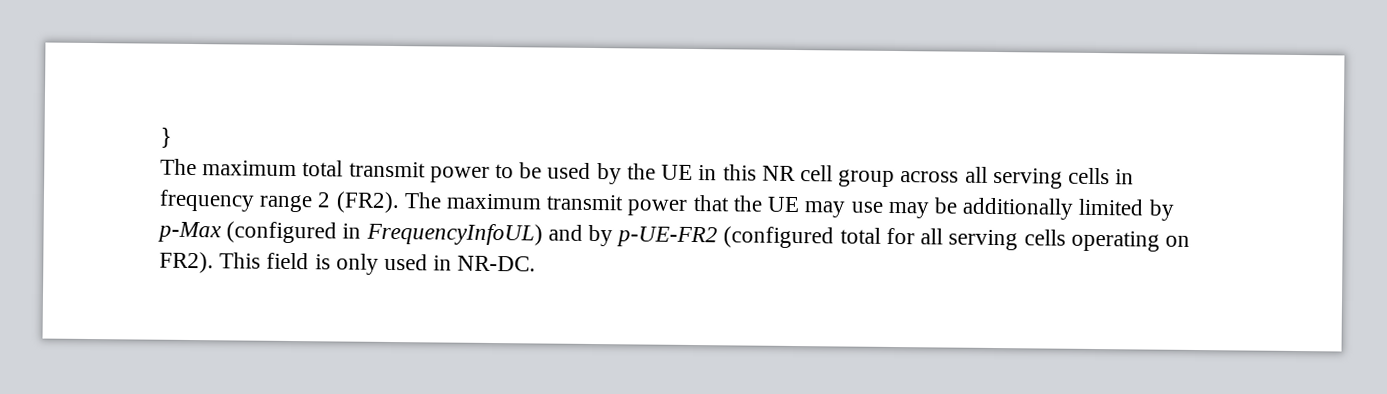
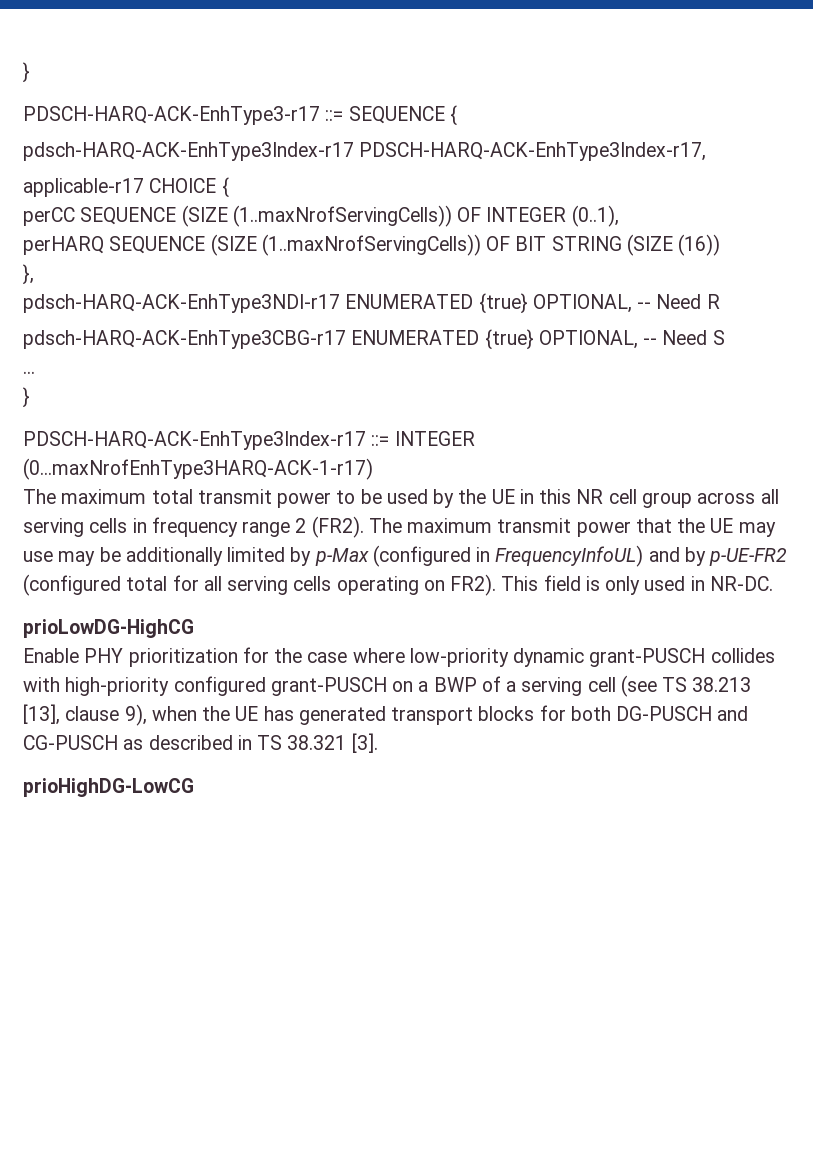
[160,127,172,148] } -> [23,62,30,83] [23,105,457,126] [23,142,707,161] [23,177,229,198] [23,205,619,227] [23,234,721,256] [23,264,34,285] [23,293,720,314] [23,329,725,350] [23,371,35,374] [23,387,30,408] [23,431,475,450] [23,458,373,480] } // PDSCH-HARQ-ACK-EnhType3-r17 ::= SEQUENCE { // pdsch-HARQ-ACK-EnhType3Index-r17 PDSCH-HARQ-ACK-EnhType3Index-r17, // applicable-r17 CHOICE { // perCC SEQUENCE (SIZE (1..maxNrofServingCells)) OF INTEGER (0..1), // perHARQ SEQUENCE (SIZE (1..maxNrofServingCells)) OF BIT STRING (SIZE (16)) // }, // pdsch-HARQ-ACK-EnhType3NDI-r17 ENUMERATED {true} OPTIONAL, -- Need R // pdsch-HARQ-ACK-EnhType3CBG-r17 ENUMERATED {true} OPTIONAL, -- Need S // ... // } // PDSCH-HARQ-ACK-EnhType3Index-r17 ::= INTEGER (0...maxNrofEnhType3HARQ-ACK-1-r17)
(537, 263) none -> [23,619,194,638] [23,647,775,667] [23,675,752,697] [23,704,749,726] [23,733,378,753] [23,778,194,797] // prioLowDG-HighCG // Enable PHY prioritization for the case where low-priority dynamic grant-PUSCH collides with high-priority configured grant-PUSCH on a BWP of a serving cell (see TS 38.213 [13], clause 9), when the UE has generated transport blocks for both DG-PUSCH and CG-PUSCH as described in TS 38.321 [3]. // prioHighDG-LowCG

